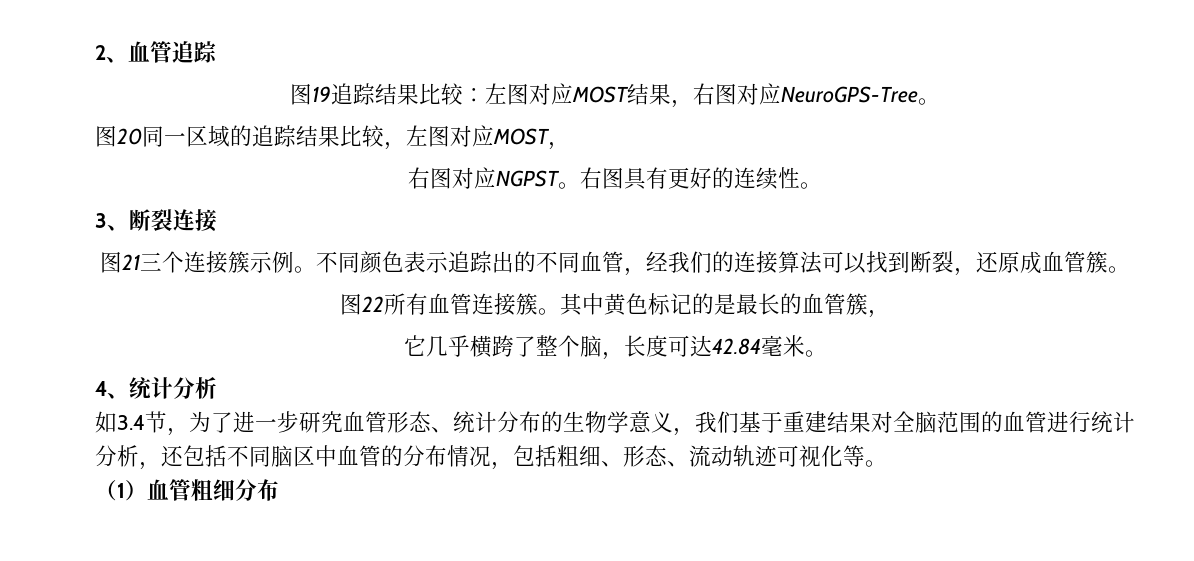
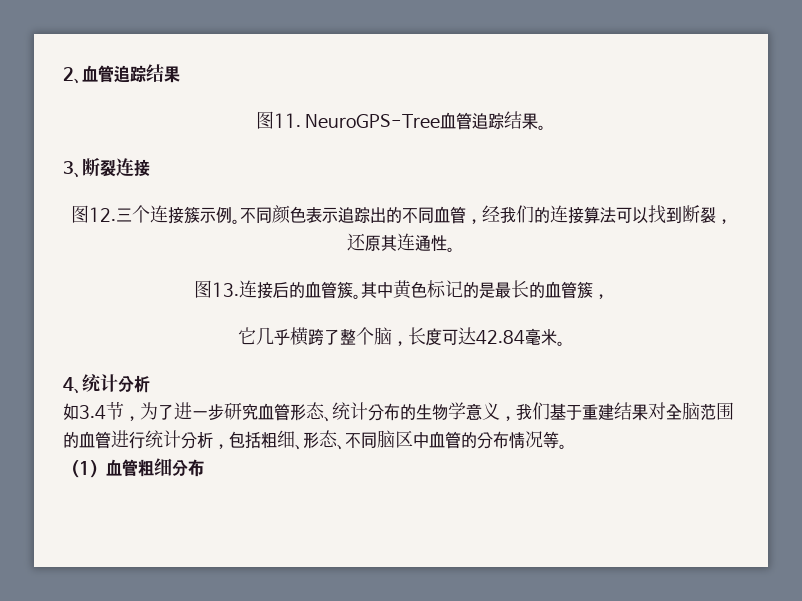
[290,83,940,108] [95,125,570,150] [408,167,800,190] // 图19追踪结果比较：左图对应MOST结果，右图对应NeuroGPS-Tree。 // 图20同一区域的追踪结果比较，左图对应MOST， // 右图对应NGPST。右图具有更好的连续性 -> [146,64,180,83] [255,111,539,130] 结果 // 图11. NeuroGPS-Tree血管追踪结果
[122,254,140,270] 21 -> [88,207,116,222] 12.
[1020,251,1130,274] [340,293,516,315] 成血管簇。 // 图22所有血管连接 -> [381,233,455,252] [193,280,337,299] 其连通性。 // 图13.连接后的血管
[161,445,227,467] 还包括 -> [229,430,345,450] 包括粗细、形态、
[491,445,843,470] ，包括粗细、形态、流动轨迹可视化 -> (543, 439) none

